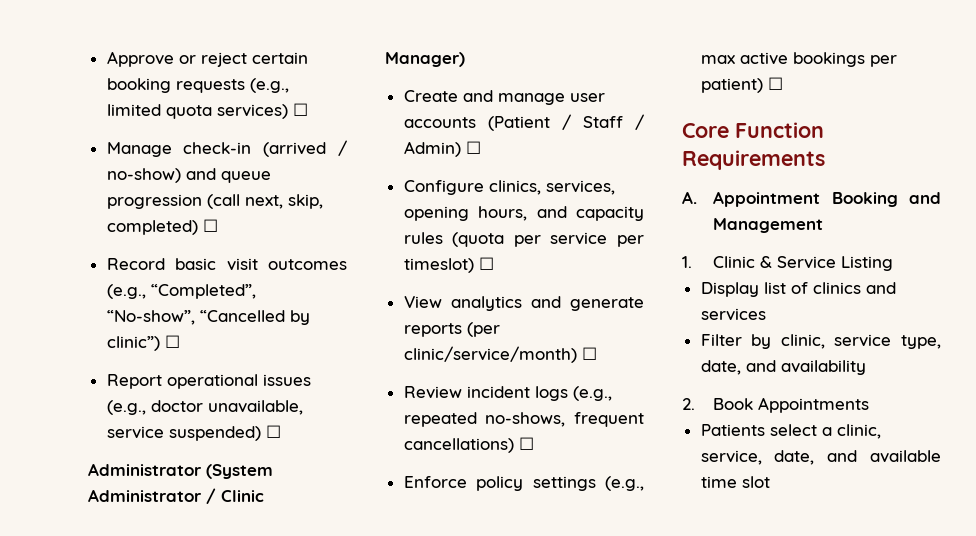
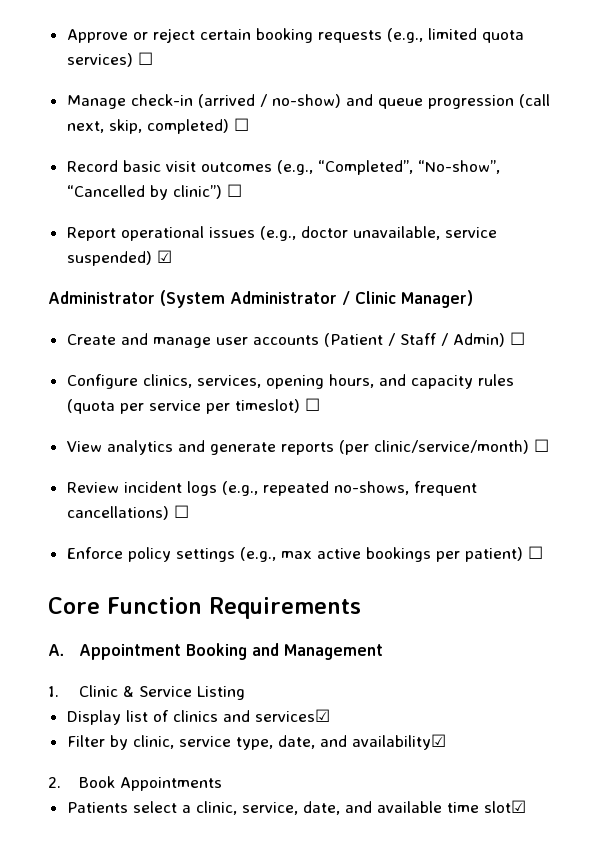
[265,425,281,438] ☐ -> [156,250,172,263] ☑
[700,308,766,321] services -> [254,709,330,722] services☑
[780,360,866,375] availability -> [351,734,446,750] availability☑
[741,476,770,488] slot -> [483,800,526,813] slot☑

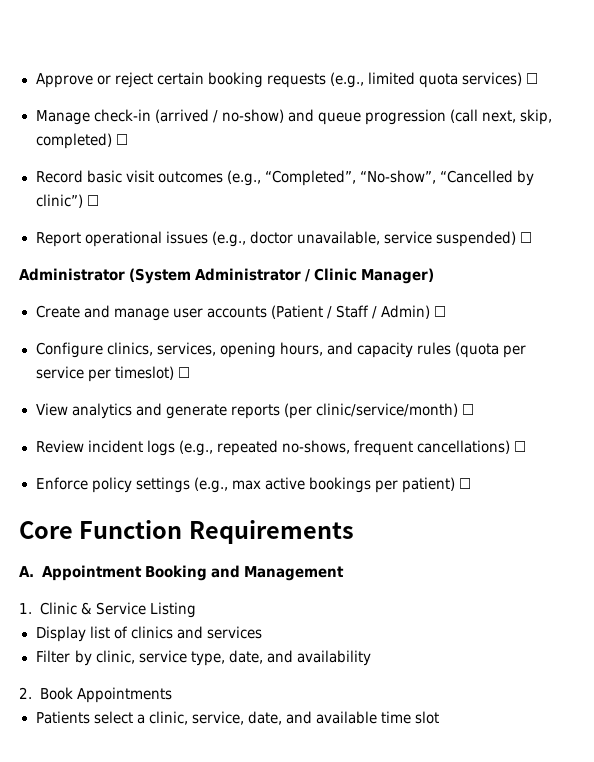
[156,250,172,263] ☑ -> [519,232,532,243] ☐
[254,709,330,722] services☑ -> [206,626,262,639] services
[351,734,446,750] availability☑ -> [296,650,371,666] availability
[483,800,526,813] slot☑ -> [414,711,439,724] slot

